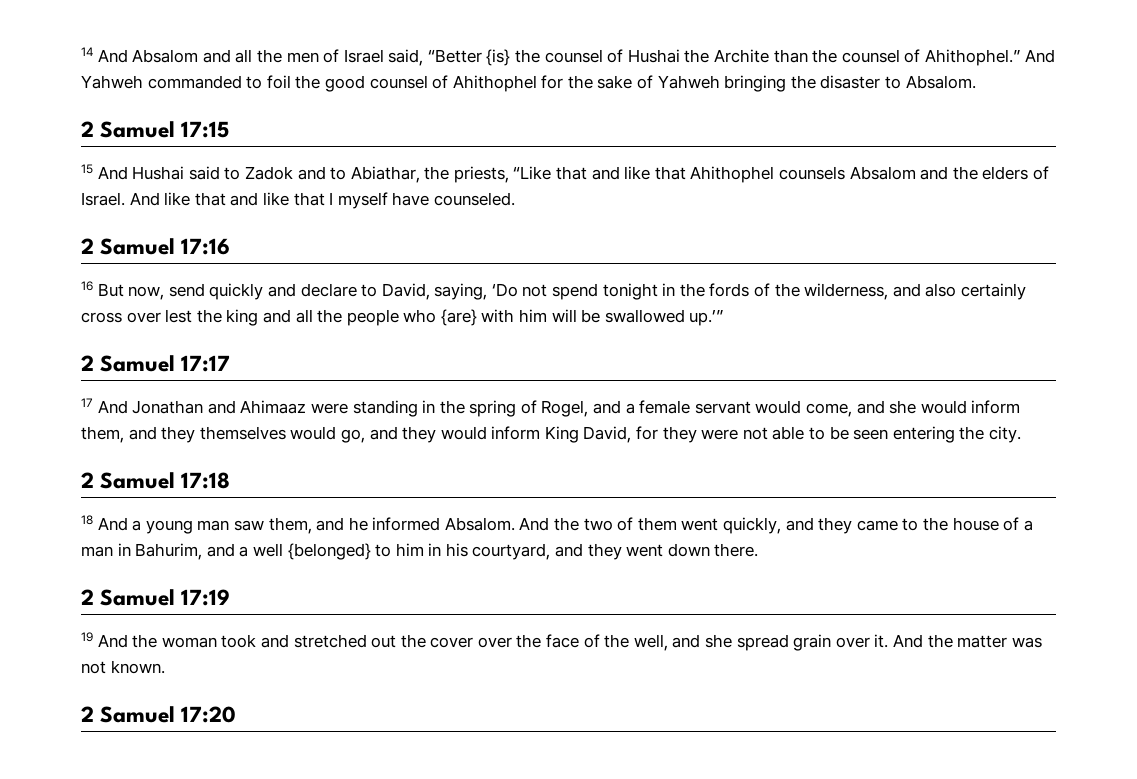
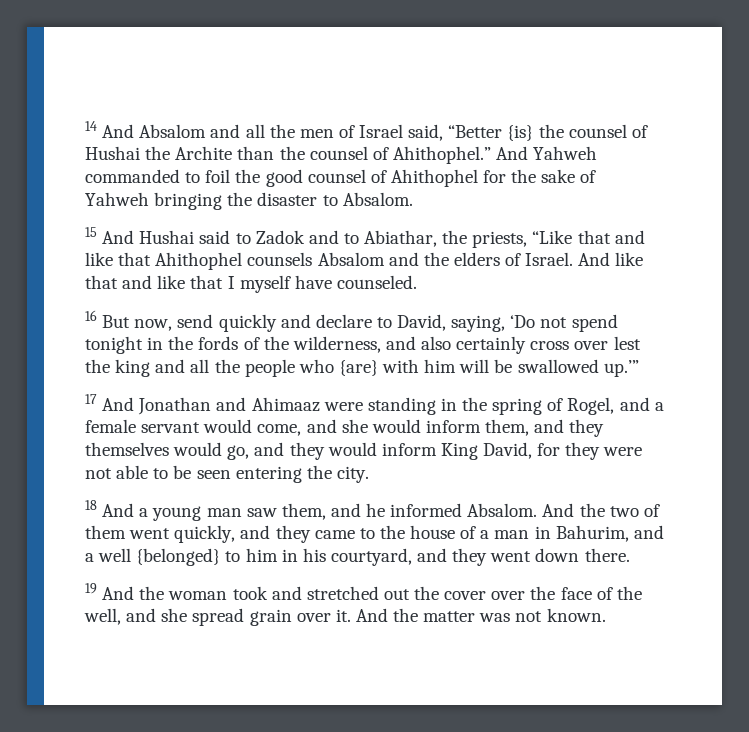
[81,121,230,138] // 2 Samuel 17:15 -> (413, 199) none
[81,238,231,255] // 2 Samuel 17:16 -> (417, 282) none
[81,355,231,372] // 2 Samuel 17:17 -> (639, 368) none
[81,472,231,489] // 2 Samuel 17:18 -> (369, 474) none
[81,589,231,606] // 2 Samuel 17:19 -> (630, 555) none
[81,706,237,723] // 2 Samuel 17:20 -> (606, 615) none

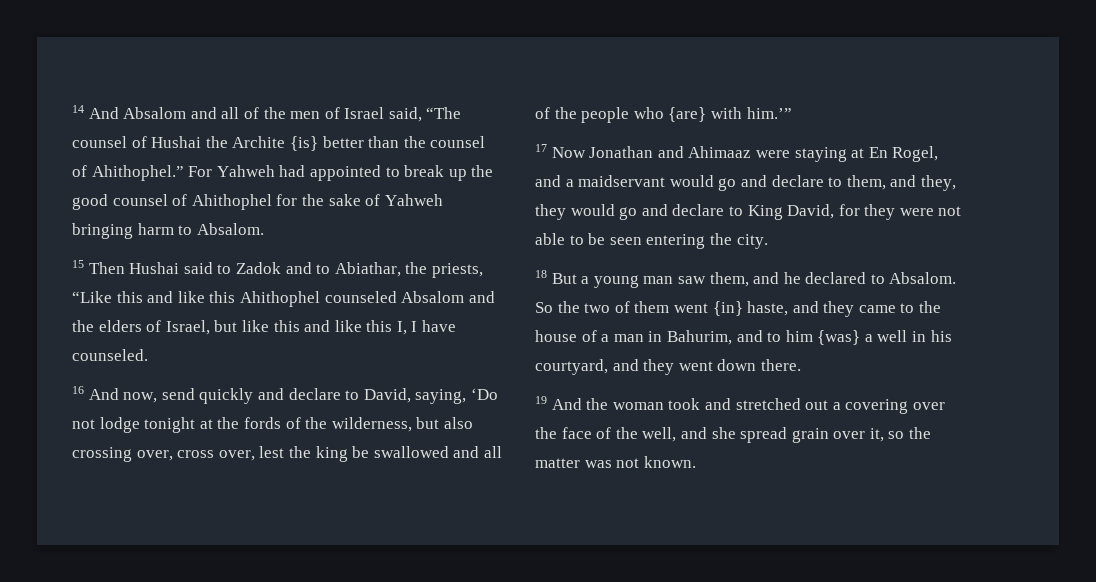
(265, 131) none -> [243,107,259,119] of
[448,124,564,141] “Better {is} the -> [426,107,462,119] “The
(233, 153) none -> [289,136,364,151] {is} better
[496,146,598,160] [85,169,231,183] And Yahweh commanded to foil -> [188,165,467,181] For Yahweh had appointed to break up
[227,192,318,206] the disaster -> [137,223,174,235] harm
[102,230,135,244] And -> [88,262,125,274] Then
[577,230,645,244] [85,252,313,270] that and like that Ahithophel counsels -> [116,291,397,307] this and like this Ahithophel counseled
[525,252,644,266] [85,275,291,293] Israel. And like that and like that I myself -> [165,320,418,335] Israel, but like this and like this I, I
[102,315,131,328] But -> [88,388,119,400] And
[571,314,618,332] [85,336,164,354] spend tonight in -> [99,417,213,433] lodge tonight at
[385,336,609,354] and also certainly cross over -> [416,417,473,429] [72,447,255,462] but also crossing over, cross over,
[155,359,210,373] and all -> [352,446,502,458] [535,107,550,119] be swallowed and all of
[424,359,639,377] him will be swallowed up.’” -> [746,107,792,119] him.’”
[102,397,135,411] And -> [551,147,586,158] Now
[367,397,664,415] [85,419,605,437] [85,442,437,460] standing in the spring of Rogel, and a female servant would come, and she would inform them, and they themselves would go, and they would inform -> [794,146,939,162] [535,175,956,191] [535,204,743,220] staying at En Rogel, and a maidservant would go and declare to them, and they, they would go and declare to
[102,503,135,517] And -> [551,273,577,284] But
[390,503,575,517] informed Absalom. And -> [805,272,957,284] [535,302,553,313] declared to Absalom. So
[174,525,236,543] quickly, -> [712,301,789,316] {in} haste,
[85,548,278,566] a well {belonged} to him -> [767,330,908,345] to him {was} a well
[414,586,487,600] the cover -> [832,399,909,414] a covering
[335,608,388,622] it. And -> [869,428,905,442] it, so

